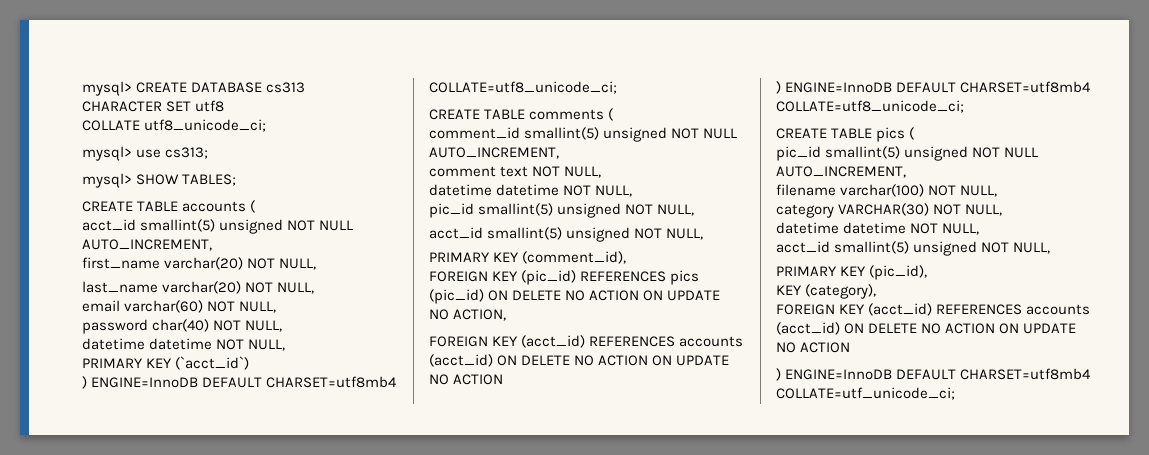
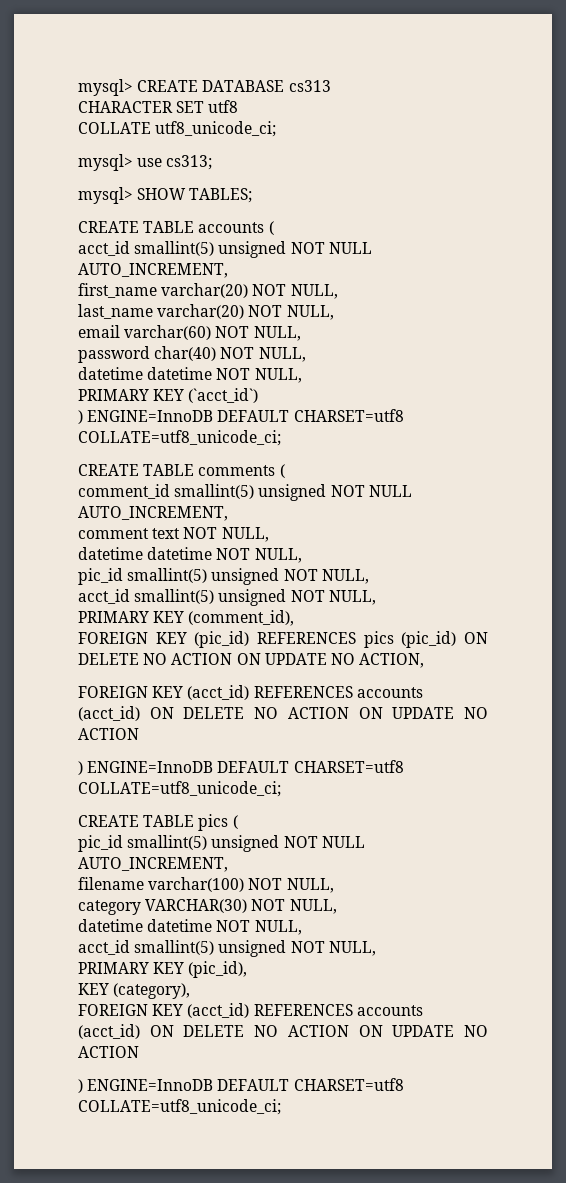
[266,376,398,388] CHARSET=utf8mb4 -> [293,409,404,422] CHARSET=utf8
[960,81,1092,93] CHARSET=utf8mb4 -> [293,760,404,773] CHARSET=utf8
[960,368,1092,380] [776,387,955,400] CHARSET=utf8mb4 COLLATE=utf_unicode_ci; -> [293,1078,404,1091] [78,1099,281,1115] CHARSET=utf8 COLLATE=utf8_unicode_ci;

